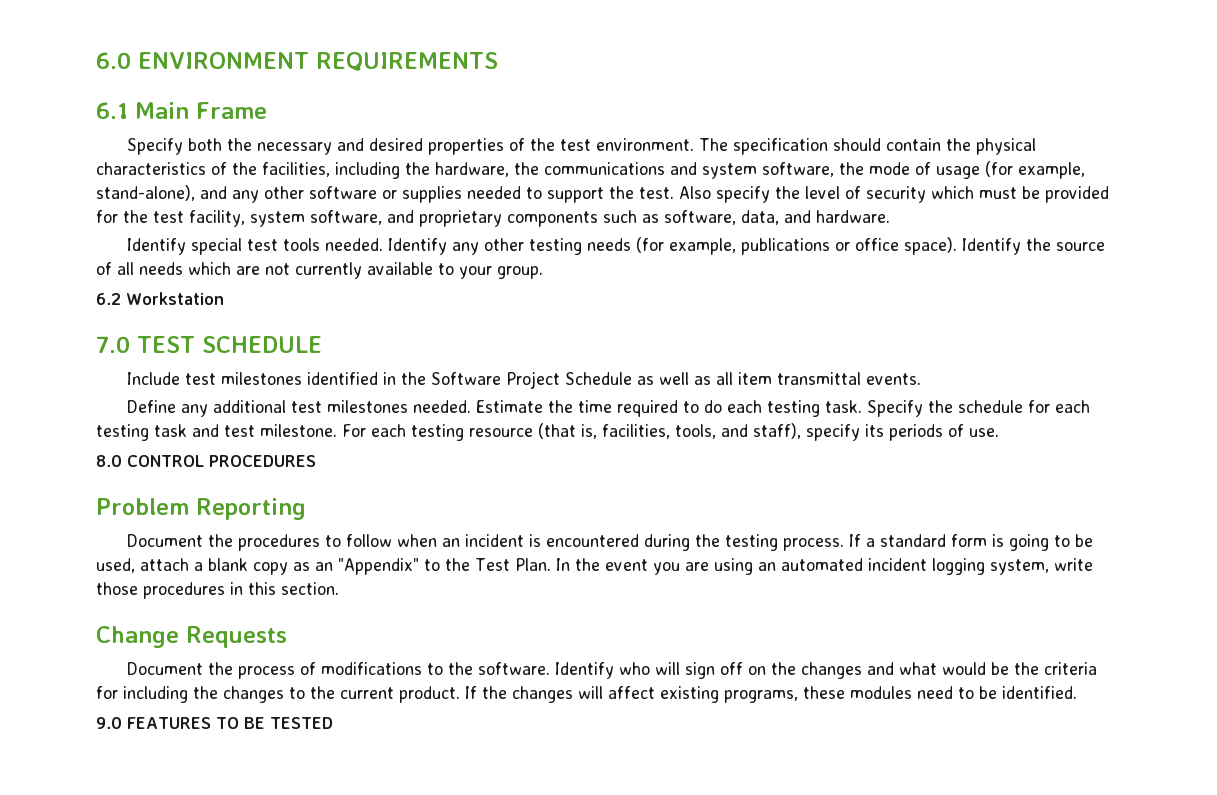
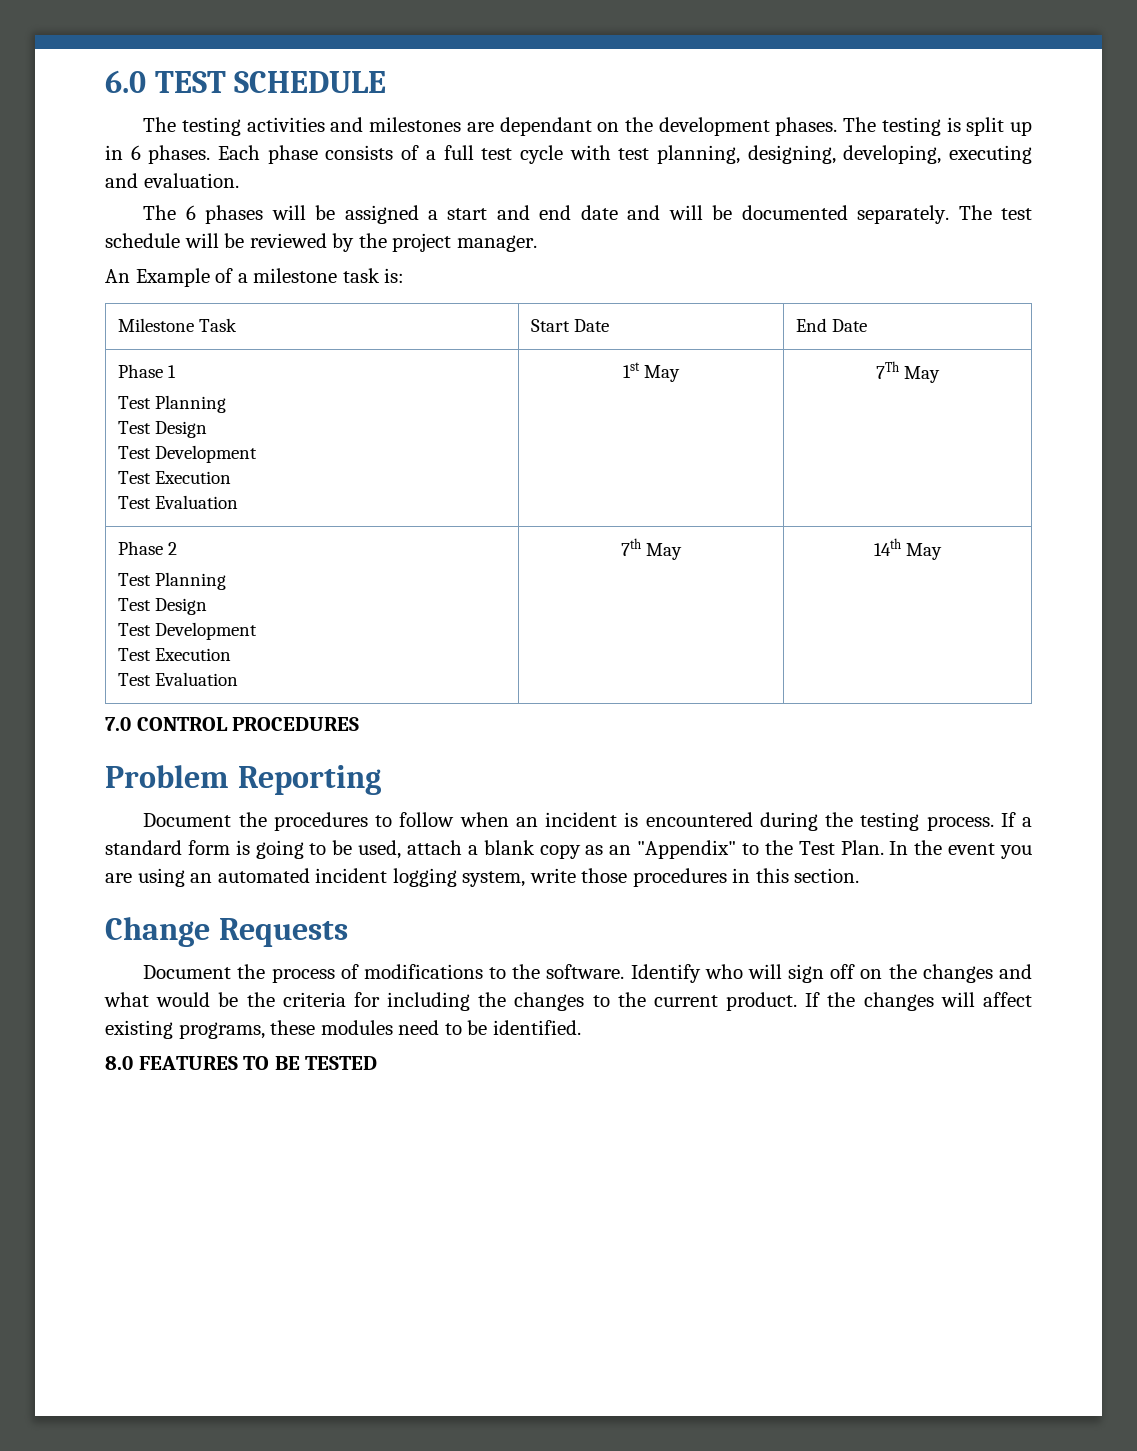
[138,52,498,71] [96,102,267,119] [127,138,1037,155] [96,161,1085,179] [96,185,1109,203] [96,210,890,227] [127,237,1106,255] [96,262,543,279] [96,292,224,305] [96,336,322,353] [127,371,922,389] [127,400,1091,417] [96,423,999,441] [96,455,122,467] ENVIRONMENT REQUIREMENTS // 6.1 Main Frame // Specify both the necessary and desired properties of the test environment. The specification should contain the physical characteristics of the facilities, including the hardware, the communications and system software, the mode of usage (for example, stand-alone), and any other software or supplies needed to support the test. Also specify the level of security which must be provided for the test facility, system software, and proprietary components such as software, data, and hardware. // Identify special test tools needed. Identify any other testing needs (for example, publications or office space). Identify the source of all needs which are not currently available to your group. // 6.2 Workstation // 7.0 TEST SCHEDULE // Include test milestones identified in the Software Project Schedule as well as all item transmittal events. // Define any additional test milestones needed. Estimate the time required to do each testing task. Specify the schedule for each testing task and test milestone. For each testing resource (that is, facilities, tools, and staff), specify its periods of use. // 8.0 -> [154,71,387,93] [143,117,1032,136] [105,145,1032,164] [105,173,239,188] [143,205,1032,224] [105,233,537,252] [105,268,405,287] [118,318,238,332] [531,319,610,332] [796,318,868,332] [118,364,177,378] [118,395,227,413] [118,421,208,438] [118,445,258,463] [118,471,232,484] [118,495,239,509] [623,362,680,382] [876,361,940,383] [118,541,178,555] [118,572,227,590] [118,598,208,615] [118,622,258,640] [118,648,232,661] [118,672,239,686] [621,538,682,560] [874,538,942,560] [105,717,131,731] TEST SCHEDULE // The testing activities and milestones are dependant on the development phases. The testing is split up in 6 phases. Each phase consists of a full test cycle with test planning, designing, developing, executing and evaluation. // The 6 phases will be assigned a start and end date and will be documented separately. The test schedule will be reviewed by the project manager. // An Example of a milestone task is: // Milestone Task | Start Date | End Date // Phase 1 // Test Planning // Test Design // Test Development // Test Execution // Test Evaluation | 1st May | 7Th May // Phase 2 // Test Planning // Test Design // Test Development // Test Execution // Test Evaluation | 7th May | 14th May // 7.0
[96,717,122,729] 9.0 -> [105,1056,133,1070] 8.0

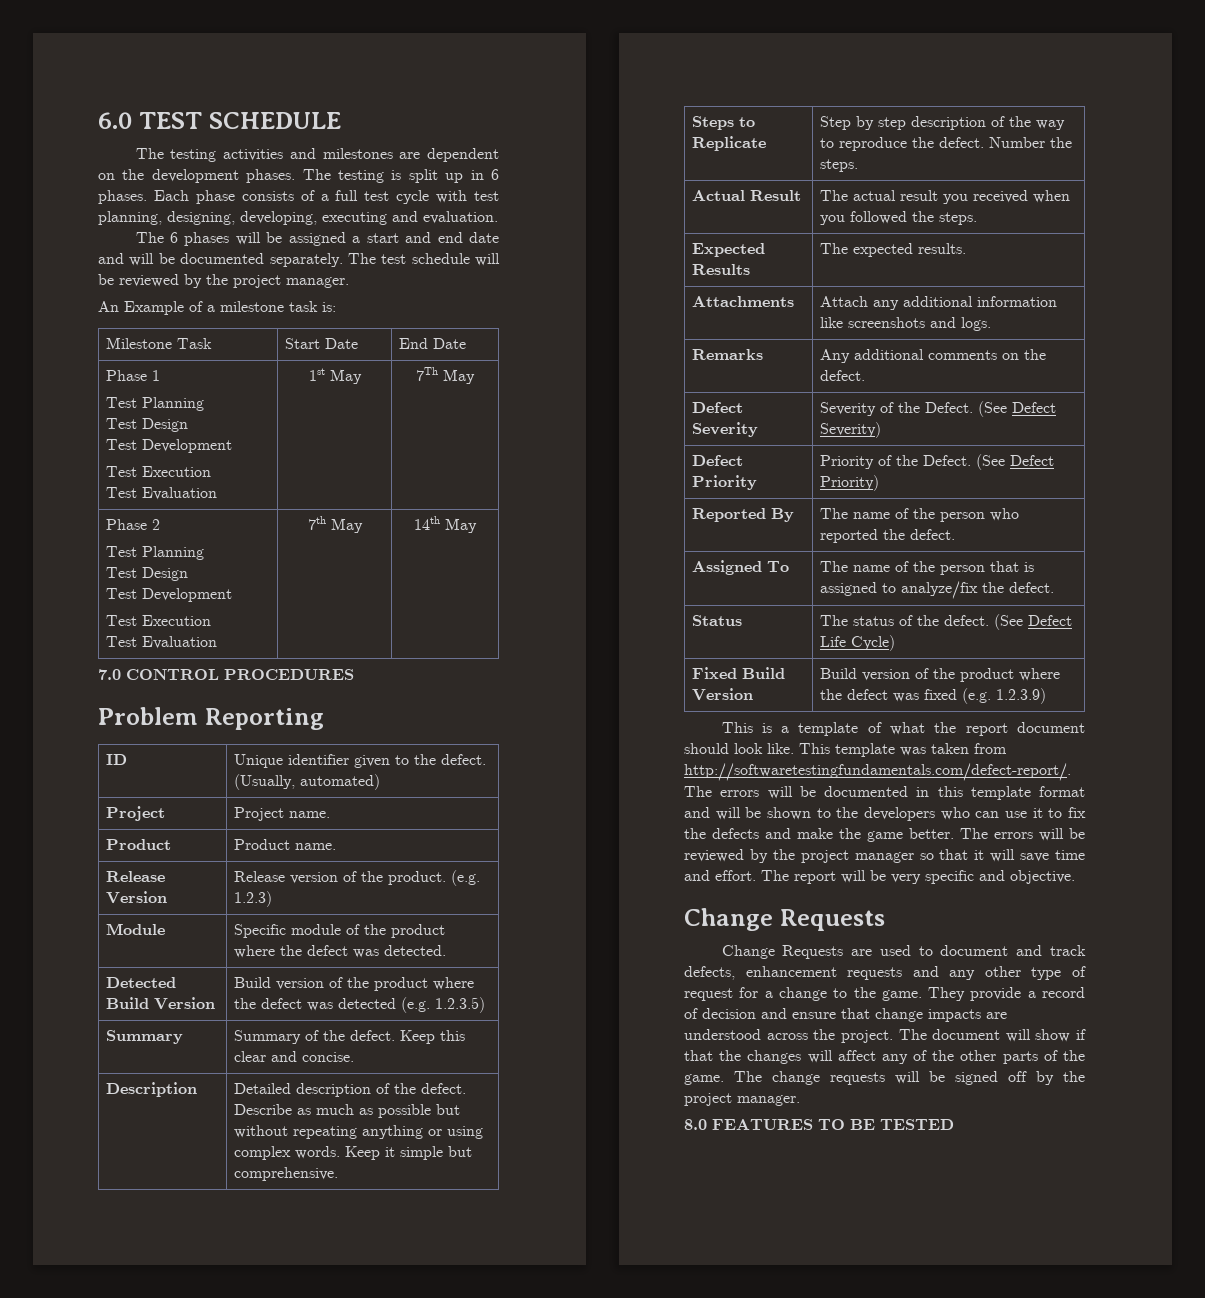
[499,117,592,136] dependant -> [427,148,499,162] dependent
[143,812,1033,831] [105,840,1033,859] [105,868,860,887] [105,917,348,947] [143,964,1032,983] [104,992,1032,1011] [105,1020,581,1039] // Document the procedures to follow when an incident is encountered during the testing process. If a standard form is going to be used, attach a blank copy as an "Appendix" to the Test Plan. In the event you are using an automated incident logging system, write those procedures in this section. // Change Requests // Document the process of modifications to the software. Identify who will sign off on the changes and what would be the criteria for including the changes to the current product. If the changes will affect existing programs, these modules need to be identified. -> [106,754,128,765] [234,754,487,768] [234,774,381,790] [106,806,166,821] [234,807,331,821] [106,839,172,850] [234,839,337,850] [106,871,166,882] [106,891,168,904] [234,870,481,886] [234,891,273,907] [106,923,166,935] [234,924,446,938] [234,945,447,958] [106,977,177,988] [106,997,216,1010] [234,977,475,991] [234,997,486,1013] [106,1030,184,1044] [234,1030,466,1044] [234,1051,355,1062] [106,1082,198,1097] [234,1083,467,1097] [234,1104,461,1118] [234,1125,484,1139] [234,1146,473,1160] [234,1167,339,1181] [692,116,756,130] [692,136,767,151] [820,116,1066,130] [820,137,1073,151] [820,159,859,172] [692,190,802,201] [820,190,1071,204] [820,211,978,225] [692,243,766,257] [692,264,751,275] [820,243,967,257] [692,296,795,307] [820,296,1058,310] [820,317,992,331] [692,349,764,360] [820,349,1047,363] [820,370,866,381] [692,402,744,413] [692,422,759,437] [820,401,1057,417] [820,422,882,438] [692,455,744,466] [692,475,758,490] [820,454,1055,470] [820,475,880,491] [692,508,795,522] [820,508,1020,522] [820,529,956,543] [692,560,790,575] [820,561,1035,575] [820,581,1055,599] [692,615,743,626] [820,614,1073,630] [820,635,896,651] [692,667,786,679] [692,688,754,701] [820,668,1061,682] [820,688,1047,704] [721,722,1085,736] [684,743,1007,757] [684,763,1071,781] [684,786,1085,800] [684,807,1086,821] [684,828,1085,842] [684,849,1085,863] [684,870,1075,884] [684,908,885,931] [721,945,1086,959] [684,966,1086,980] [684,987,1085,1001] [684,1008,1007,1022] [684,1029,1086,1043] [684,1050,1085,1064] [684,1071,1085,1085] [684,1093,800,1106] // ID | Unique identifier given to the defect. (Usually, automated) // Project | Project name. // Product | Product name. // Release Version | Release version of the product. (e.g. 1.2.3) // Module | Specific module of the product where the defect was detected. // Detected Build Version | Build version of the product where the defect was detected (e.g. 1.2.3.5) // Summary | Summary of the defect. Keep this clear and concise. // Description | Detailed description of the defect. Describe as much as possible but without repeating anything or using complex words. Keep it simple but comprehensive. // Steps to Replicate | Step by step description of the way to reproduce the defect. Number the steps. // Actual Result | The actual result you received when you followed the steps. // Expected Results | The expected results. // Attachments | Attach any additional information like screenshots and logs. // Remarks | Any additional comments on the defect. // Defect Severity | Severity of the Defect. (See Defect Severity) // Defect Priority | Priority of the Defect. (See Defect Priority) // Reported By | The name of the person who reported the defect. // Assigned To | The name of the person that is assigned to analyze/fix the defect. // Status | The status of the defect. (See Defect Life Cycle) // Fixed Build Version | Build version of the product where the defect was fixed (e.g. 1.2.3.9) // This is a template of what the report document should look like. This template was taken from http://softwaretestingfundamentals.com/defect-report/. The errors will be documented in this template format and will be shown to the developers who can use it to fix the defects and make the game better. The errors will be reviewed by the project manager so that it will save time and effort. The report will be very specific and objective. // Change Requests // Change Requests are used to document and track defects, enhancement requests and any other type of request for a change to the game. They provide a record of decision and ensure that change impacts are understood across the project. The document will show if that the changes will affect any of the other parts of the game. The change requests will be signed off by the project manager.

